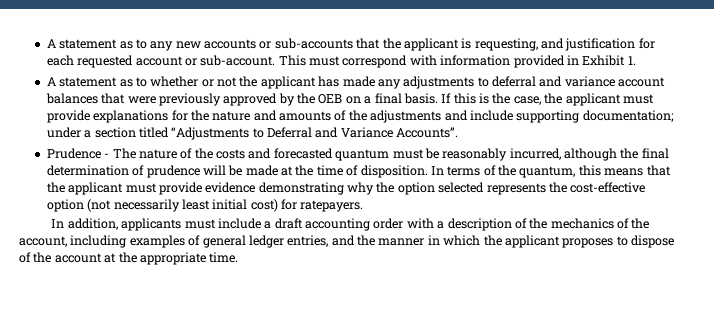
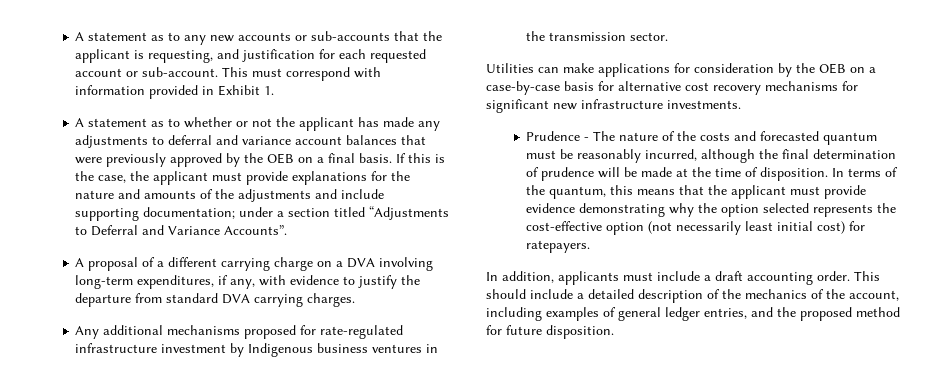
(459, 132) none -> [75,257,434,271] [75,275,421,289] [75,293,356,307] [75,325,404,339] [75,343,439,357] [526,31,669,41] [486,63,876,77] [486,81,858,95] [486,99,741,113] // A proposal of a different carrying charge on a DVA involving long-term expenditures, if any, with evidence to justify the departure from standard DVA carrying charges. // Any additional mechanisms proposed for rate-regulated infrastructure investment by Indigenous business ventures in the transmission sector. // Utilities can make applications for consideration by the OEB on a case-by-case basis for alternative cost recovery mechanisms for significant new infrastructure investments.
[373,218,445,229] order with a -> [817,271,880,281] [486,289,634,299] order. This should include a detailed
[378,235,674,248] [19,252,239,265] manner in which the applicant proposes to dispose of the account at the appropriate time. -> [800,307,900,321] [486,325,614,339] proposed method for future disposition.

